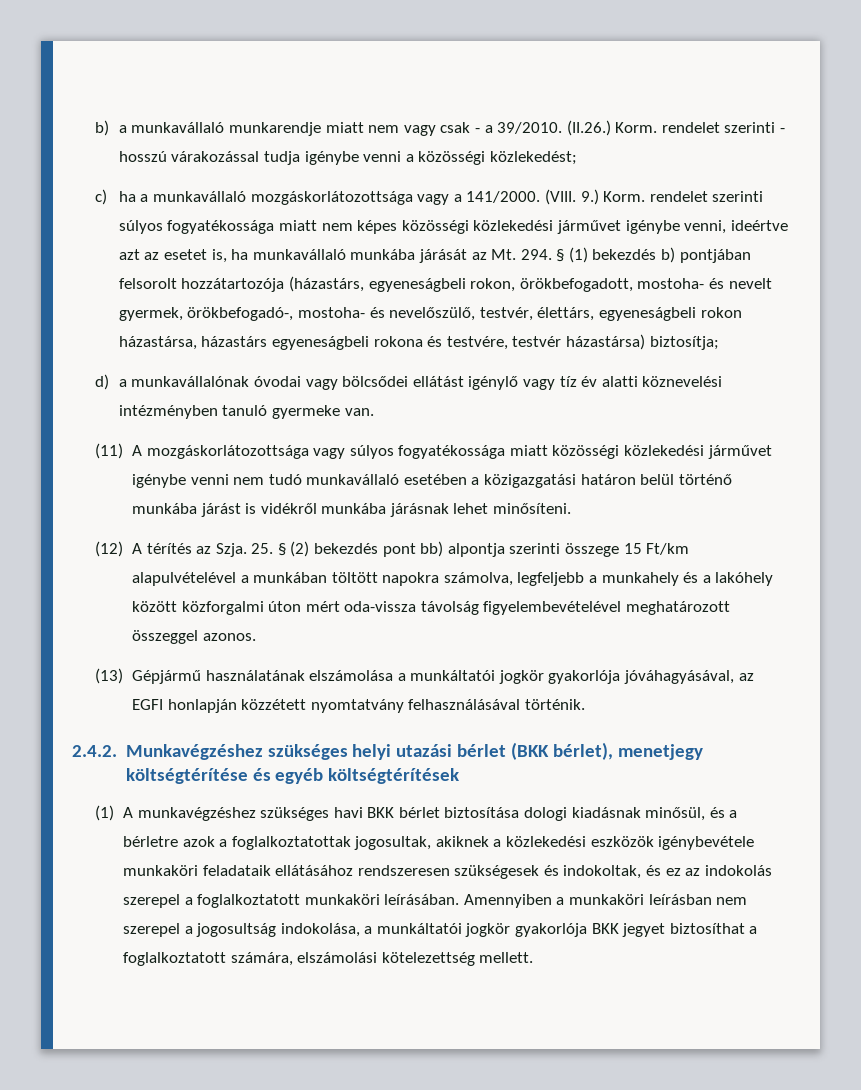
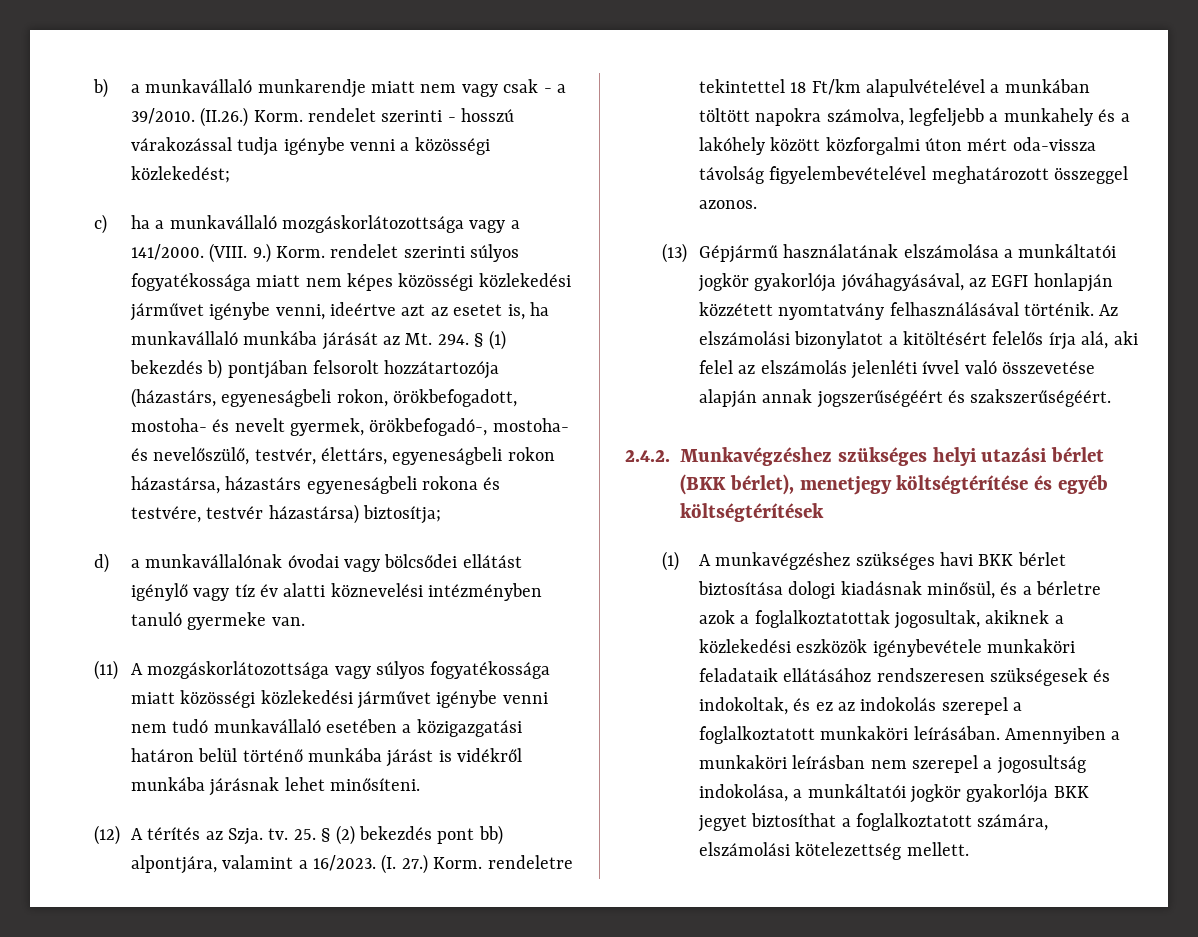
(247, 550) none -> [268,828,289,840] tv.
[447,543,642,557] alpontja szerinti összege 15 -> [130,854,573,874] [698,79,807,93] alpontjára, valamint a 16/2023. (I. 27.) Korm. rendeletre tekintettel 18
(585, 704) none -> [1099,304,1119,316] [698,331,1138,350] [698,360,1096,379] [698,389,1112,408] Az elszámolási bizonylatot a kitöltésért felelős írja alá, aki felel az elszámolás jelenléti ívvel való összevetése alapján annak jogszerűségéért és szakszerűségéért.

